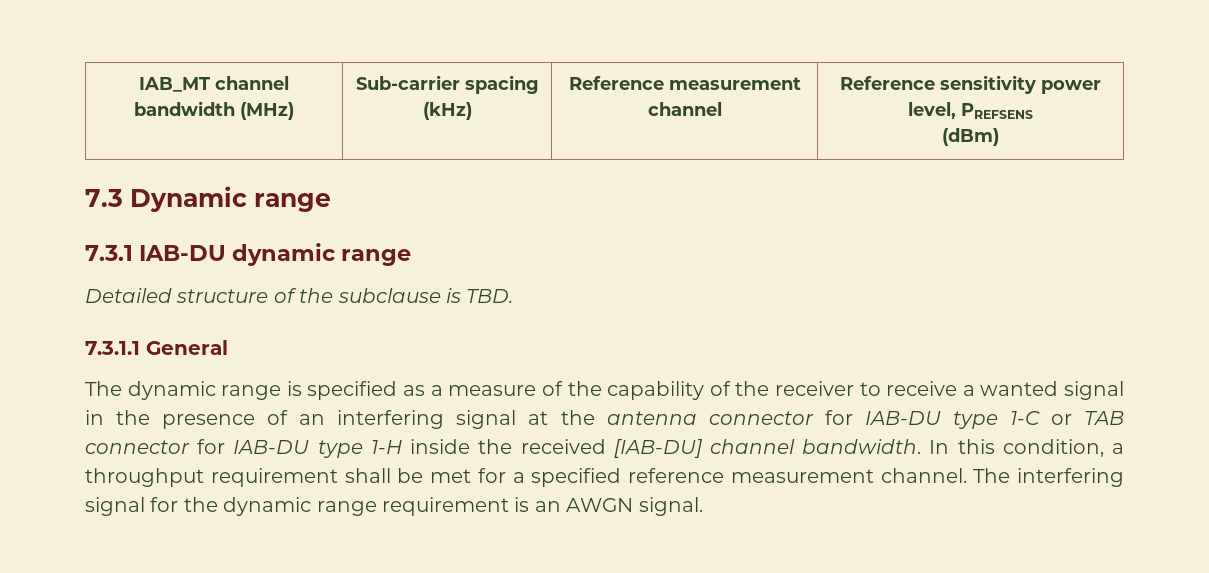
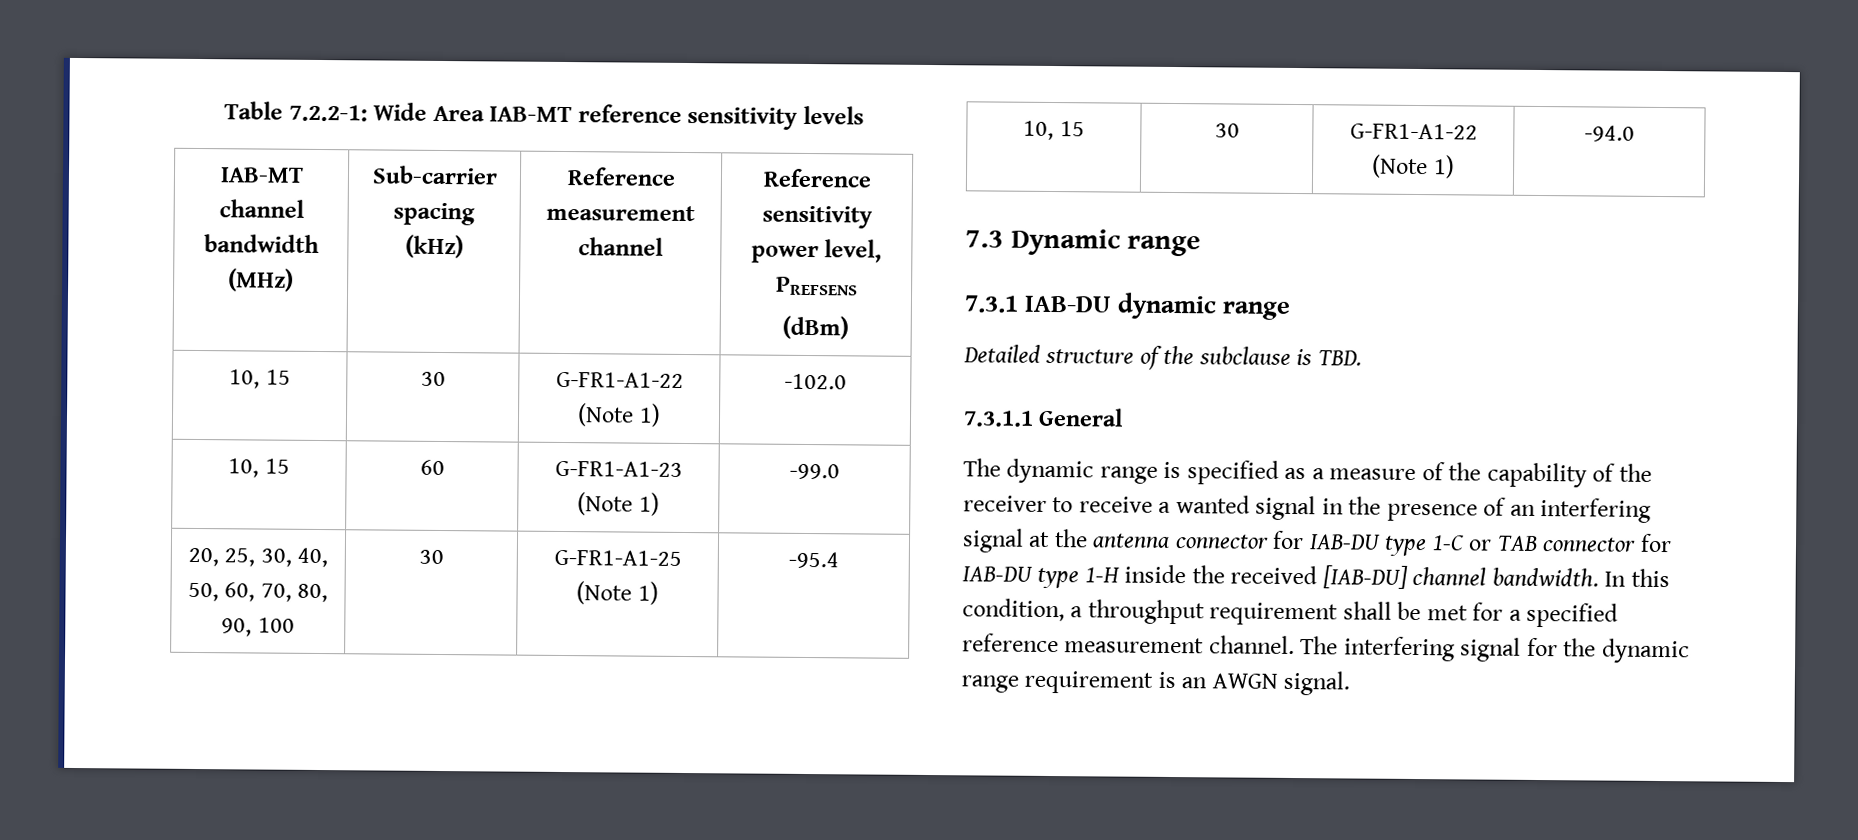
[139,77,211,92] IAB_MT -> [224,101,864,130] [219,167,304,183] Table 7.2.2-1: Wide Area IAB-MT reference sensitivity levels // IAB-MT
(999, 137) none -> [229,369,291,389] [420,371,446,387] [555,371,684,388] [577,403,661,427] [784,373,847,390] [228,458,290,478] [419,459,445,476] [554,460,683,477] [577,492,660,516] [789,463,840,480] [187,547,329,568] [187,582,329,603] [221,617,295,637] [418,549,444,565] [553,549,682,566] [576,581,659,605] [788,551,839,569] [1023,120,1085,141] [1214,123,1240,138] [1349,123,1478,140] [1372,154,1455,179] [1584,125,1635,142] // 10, 15 | 30 | G-FR1-A1-22 (Note 1) | -102.0 // 10, 15 | 60 | G-FR1-A1-23 (Note 1) | -99.0 // 20, 25, 30, 40, 50, 60, 70, 80, 90, 100 | 30 | G-FR1-A1-25 (Note 1) | -95.4 // 10, 15 | 30 | G-FR1-A1-22 (Note 1) | -94.0

